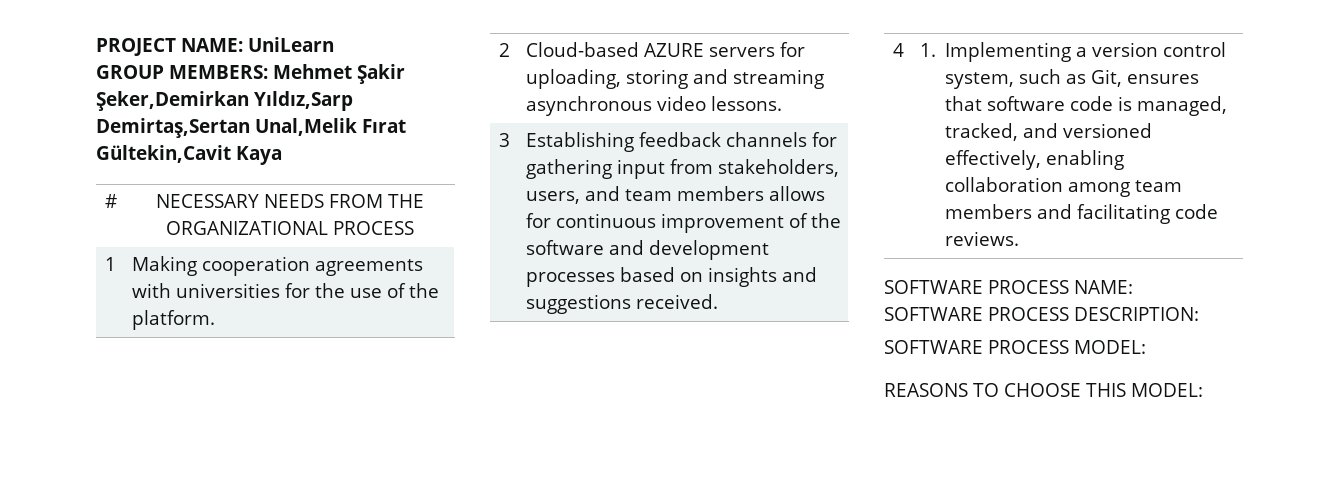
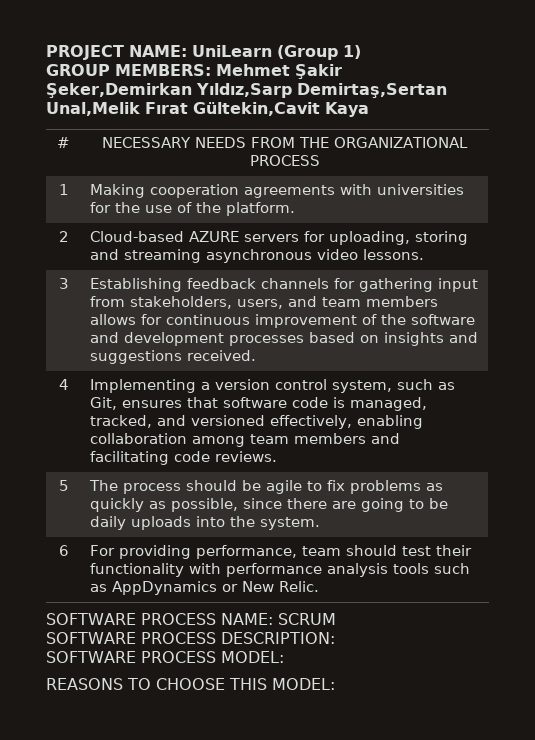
(334, 44) none -> [277,45,361,60] (Group 1)
[919,43,936,57] 1. -> (69, 384) none
(1019, 238) none -> [58,480,69,491] [89,480,444,494] [90,498,449,512] [90,516,321,530] [58,545,69,556] [90,545,473,559] [90,563,471,577] [90,581,320,595] // 5 | The process should be agile to fix problems as quickly as possible, since there are going to be daily uploads into the system. // 6 | For providing performance, team should test their functionality with performance analysis tools such as AppDynamics or New Relic.
(1133, 287) none -> [277,613,336,625] SCRUM

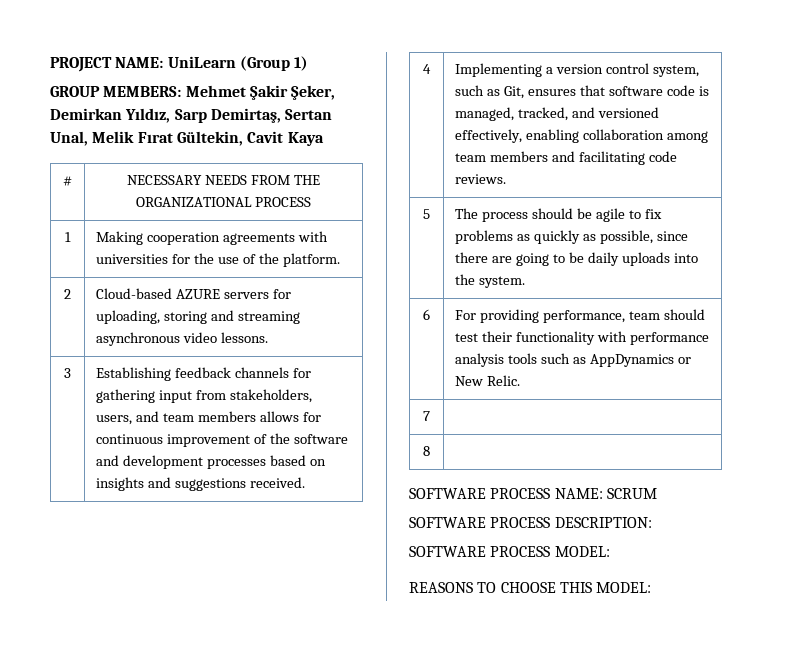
[46,83,447,98] [46,102,320,116] Şeker,Demirkan Yıldız,Sarp Demirtaş,Sertan Unal,Melik Fırat Gültekin,Cavit -> [291,85,336,100] [50,108,333,123] [50,131,284,146] Şeker, Demirkan Yıldız, Sarp Demirtaş, Sertan Unal, Melik Fırat Gültekin, Cavit
(320, 586) none -> [423,411,430,421] [423,446,430,456] // 7 | // 8 |

